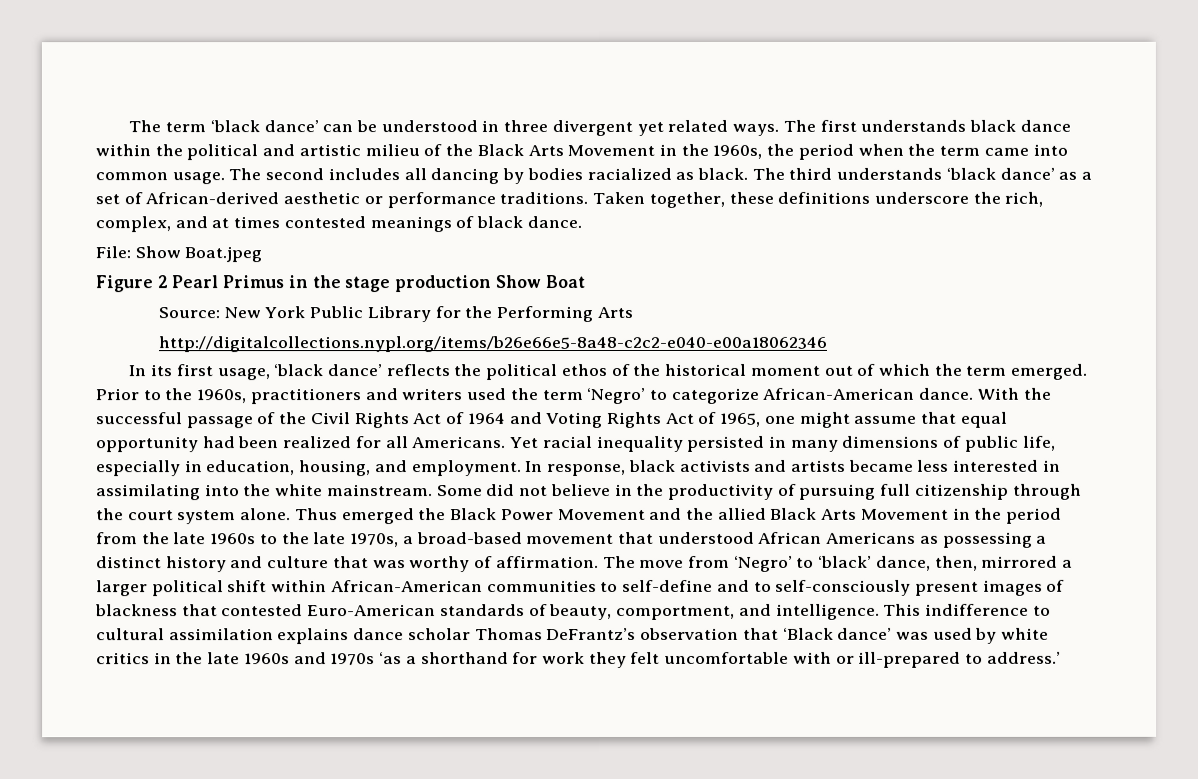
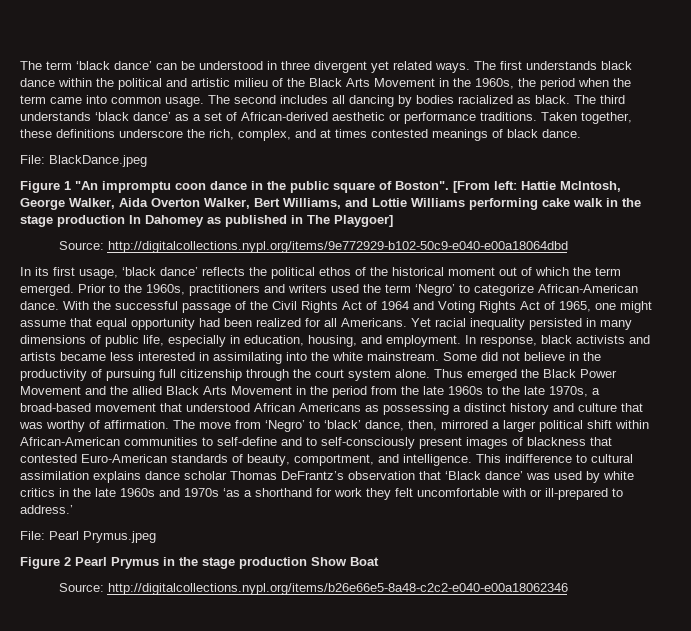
[134,246,263,263] [95,275,585,293] [158,306,633,323] [158,335,828,353] Show Boat.jpeg // Figure 2 Pearl Primus in the stage production Show Boat // Source: New York Public Library for the Performing Arts // http://digitalcollections.nypl.org/items/b26e66e5-8a48-c2c2-e040-e00a18062346 -> [49,155,147,167] [20,181,621,193] [20,198,641,210] [20,215,393,227] [58,241,568,253] BlackDance.jpeg // Figure 1 "An impromptu coon dance in the public square of Boston". [From left: Hattie McIntosh, George Walker, Aida Overton Walker, Bert Williams, and Lottie Williams performing cake walk in the stage production In Dahomey as published in The Playgoer] // Source: http://digitalcollections.nypl.org/items/9e772929-b102-50c9-e040-e00a18064dbd
(1061, 657) none -> [20,531,156,543] [20,557,379,569] [58,583,568,595] // File: Pearl Prymus.jpeg // Figure 2 Pearl Prymus in the stage production Show Boat // Source: http://digitalcollections.nypl.org/items/b26e66e5-8a48-c2c2-e040-e00a18062346

